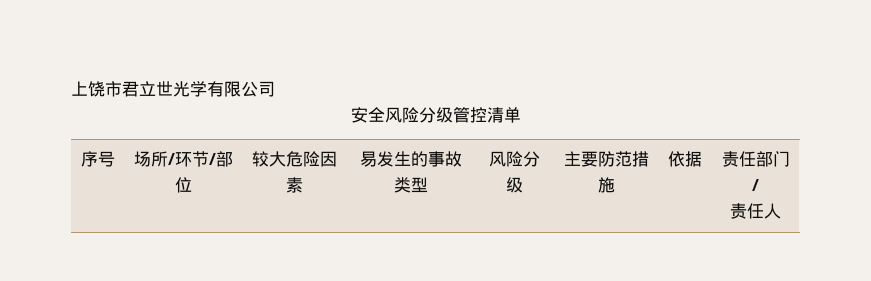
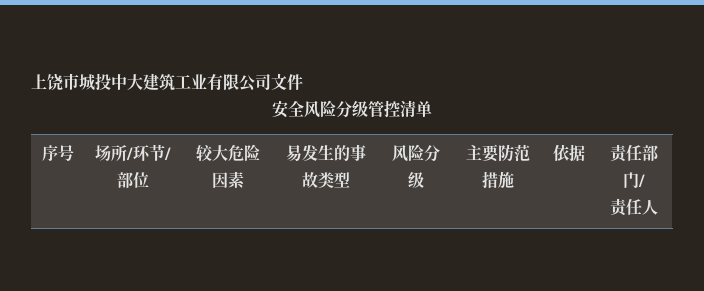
[122,81,207,97] 君立世光学 -> [79,73,207,91] 城投中大建筑工业
(275, 89) none -> [271,73,303,91] 文件

